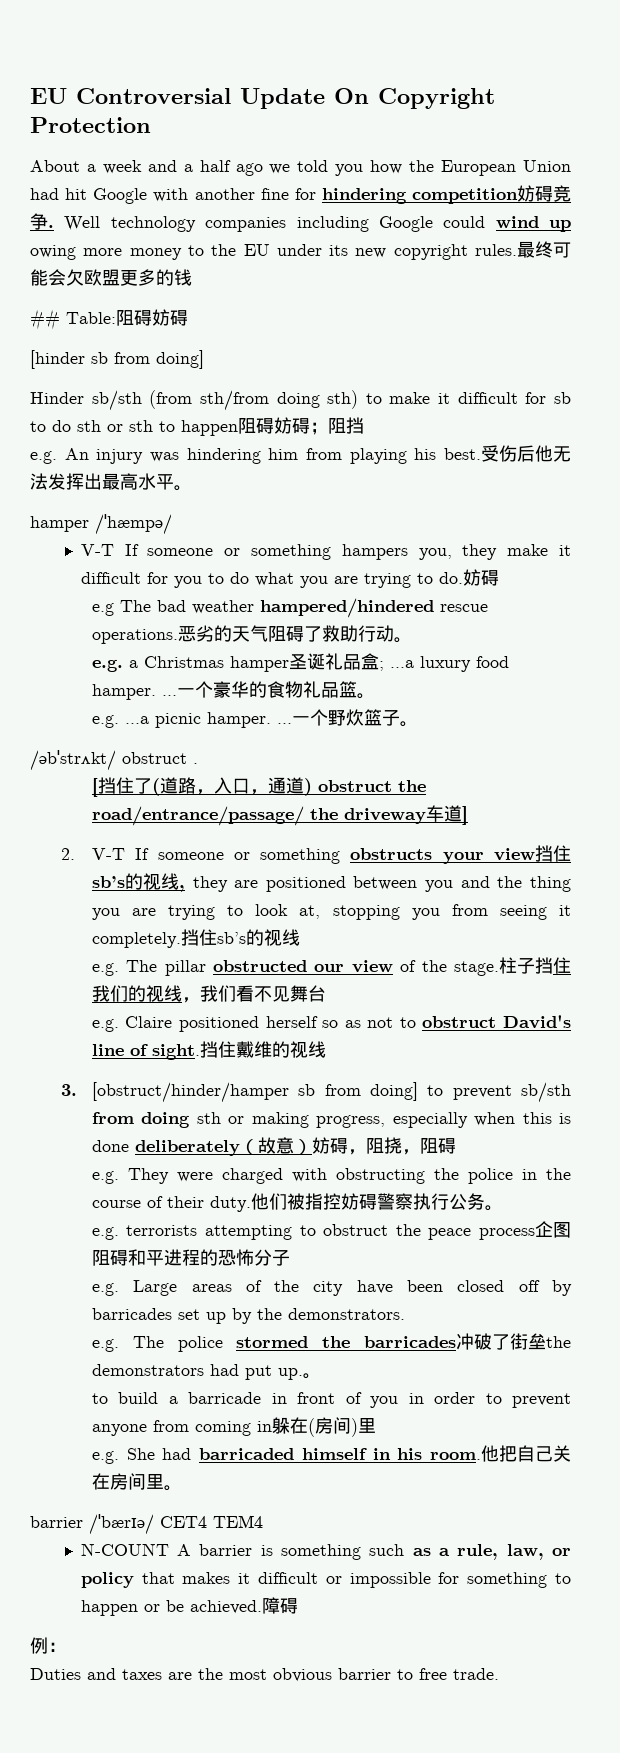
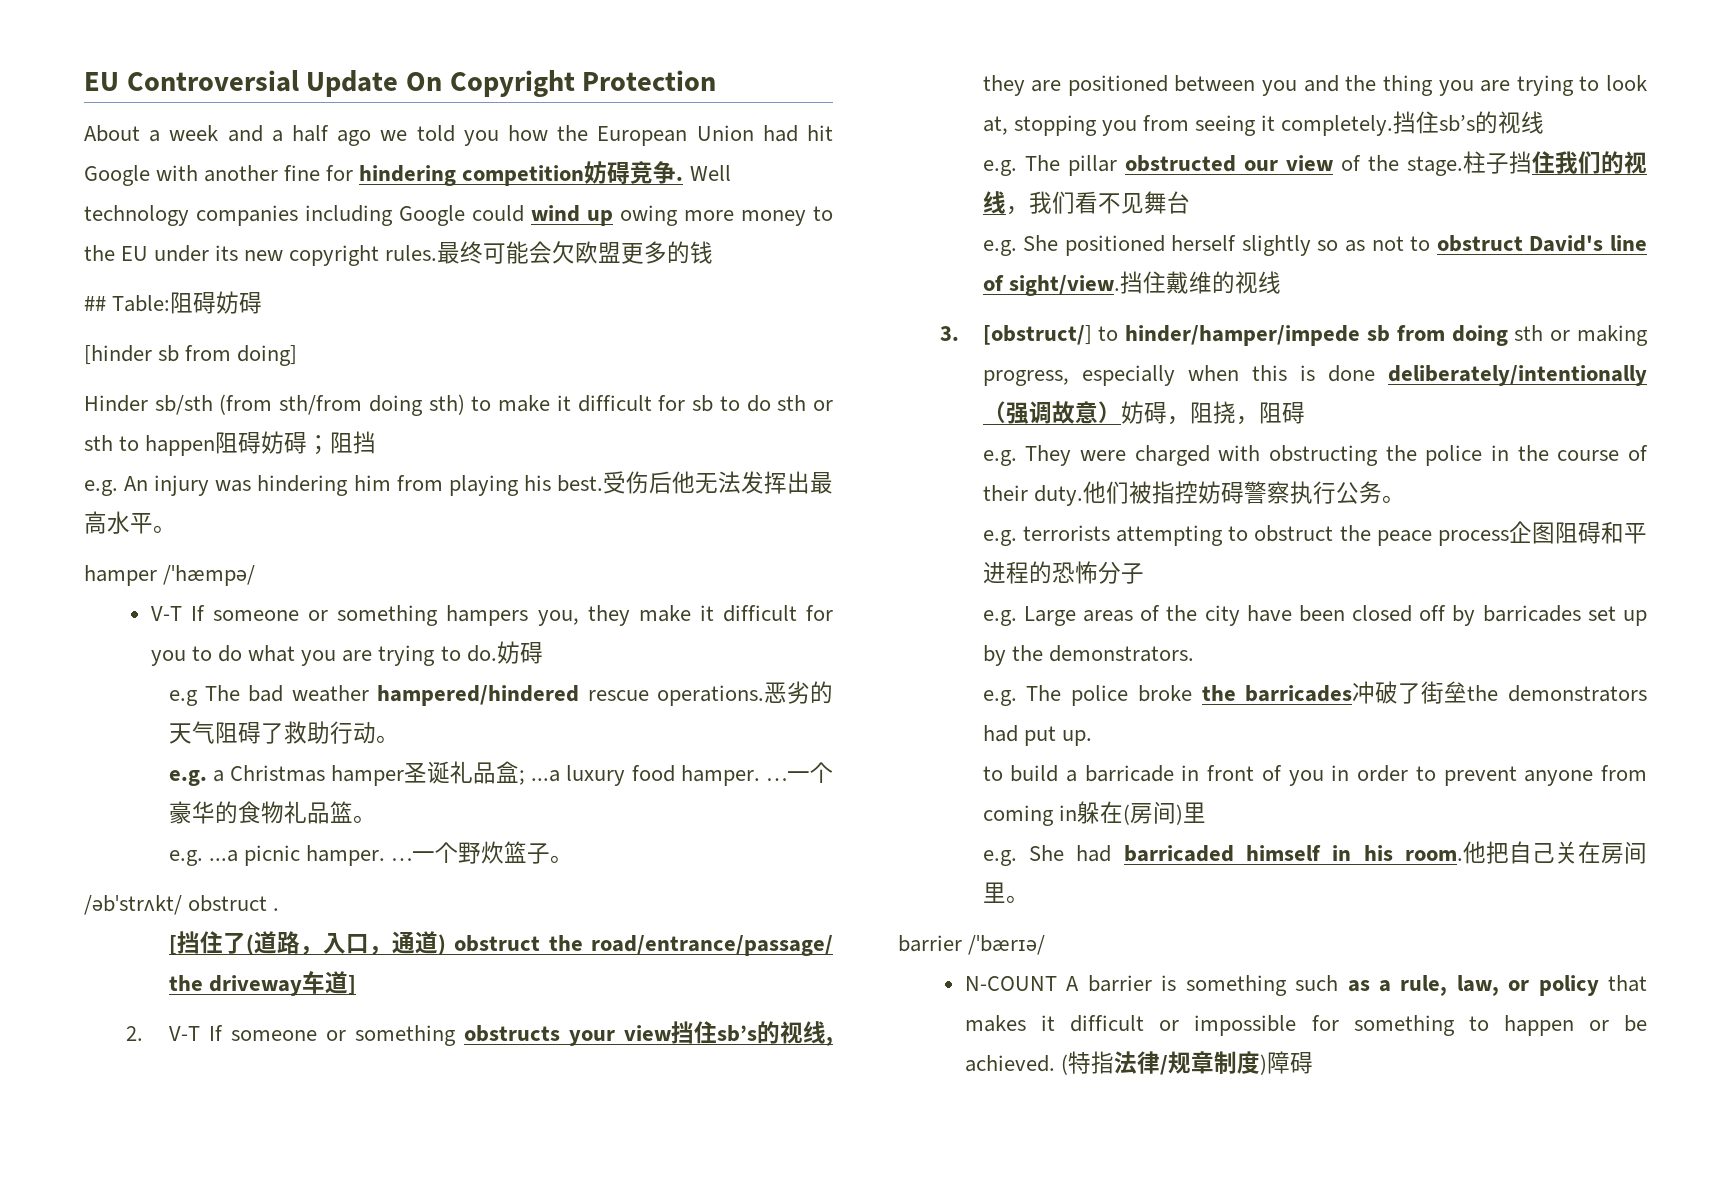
[125,1016,173,1028] Claire -> [1023,235,1059,251] She
(318, 1022) none -> [1241,235,1311,256] slightly
[151,1044,200,1060] sight. -> [1008,275,1120,296] sight/view.
[91,1082,571,1103] [obstruct/hinder/hamper sb from doing] to prevent sb/sth -> [982,325,1390,346] [obstruct/] to hinder/hamper/impede sb
[134,1139,258,1156] deliberately（ -> [1388,365,1647,386] [982,401,1052,424] deliberately/intentionally（强调
[236,1336,309,1348] stormed -> [1137,685,1192,702] broke
[302,1373,321,1379] 。 -> (1092, 738) none
[160,1515,263,1528] CET4 TEM4 -> (1046, 945) none
[261,1597,298,1614] [30,1637,66,1654] [30,1668,499,1682] 障碍 // 例： // Duties and taxes are the most obvious barrier to free trade. -> [1061,1051,1314,1075] (特指法律/规章制度)障碍

